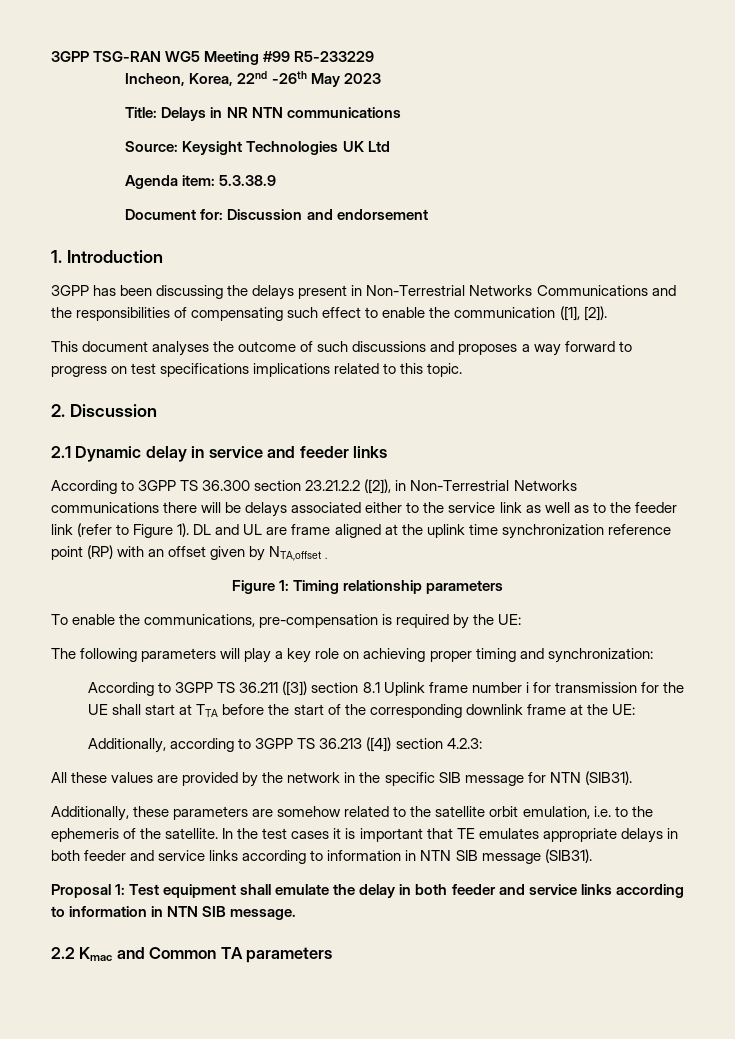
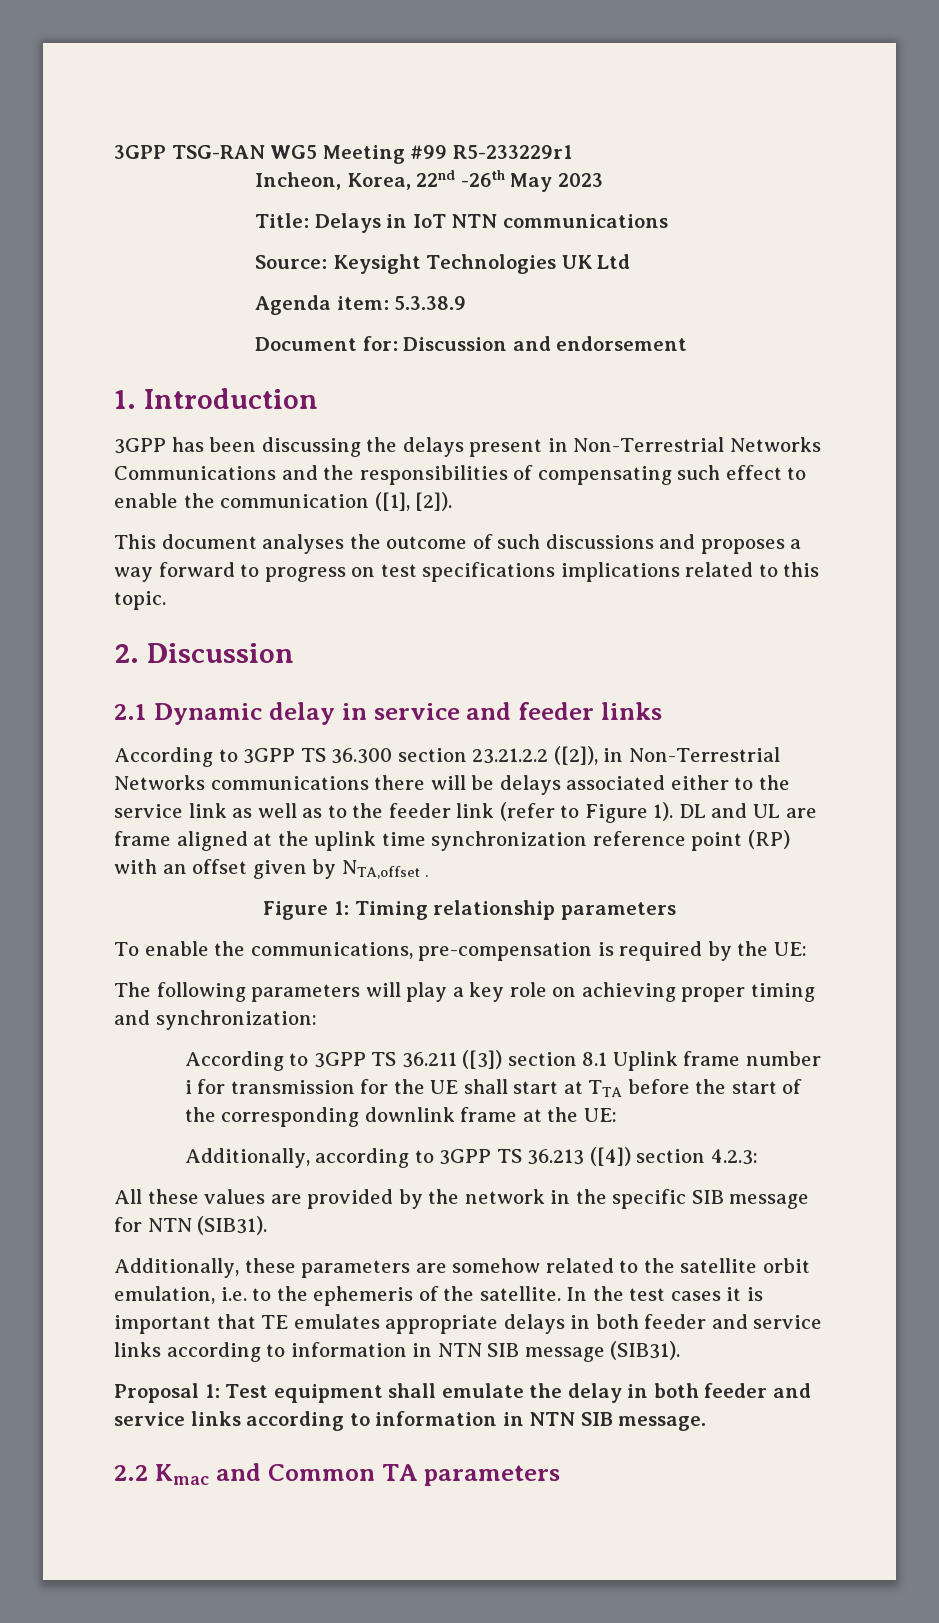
[294,51,375,62] R5-233229 -> [452,145,572,159] R5-233229r1
[226,107,248,118] NR -> [412,214,446,228] IoT

